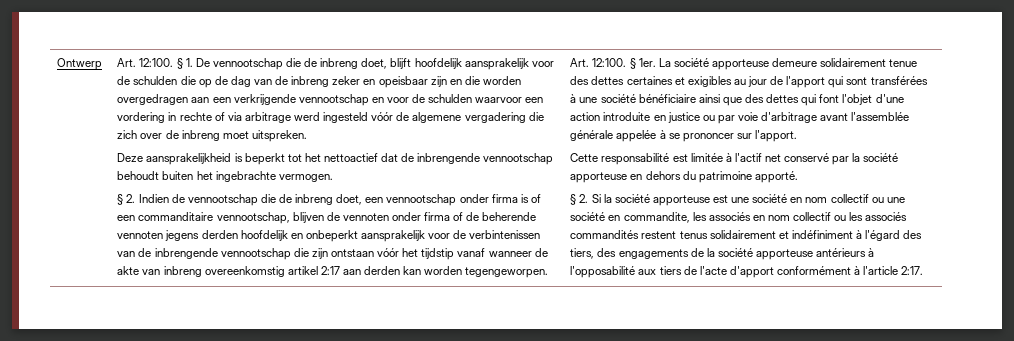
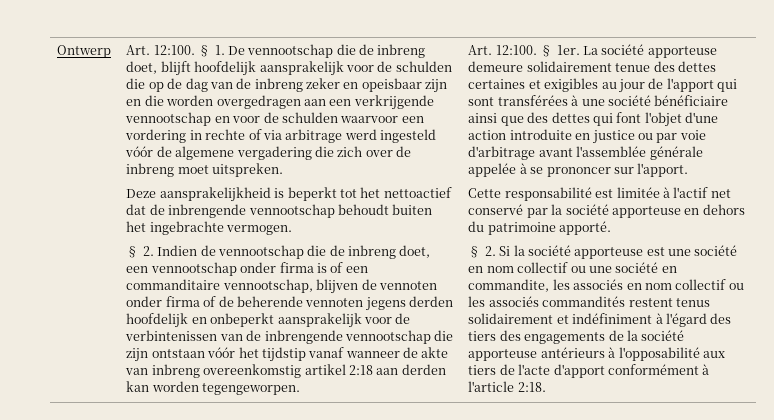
[320,266,340,275] 2:17 -> [348,365,373,375] 2:18
[570,248,595,259] tiers, -> [468,331,497,341] tiers
[901,266,924,275] 2:17. -> [517,382,546,392] 2:18.

